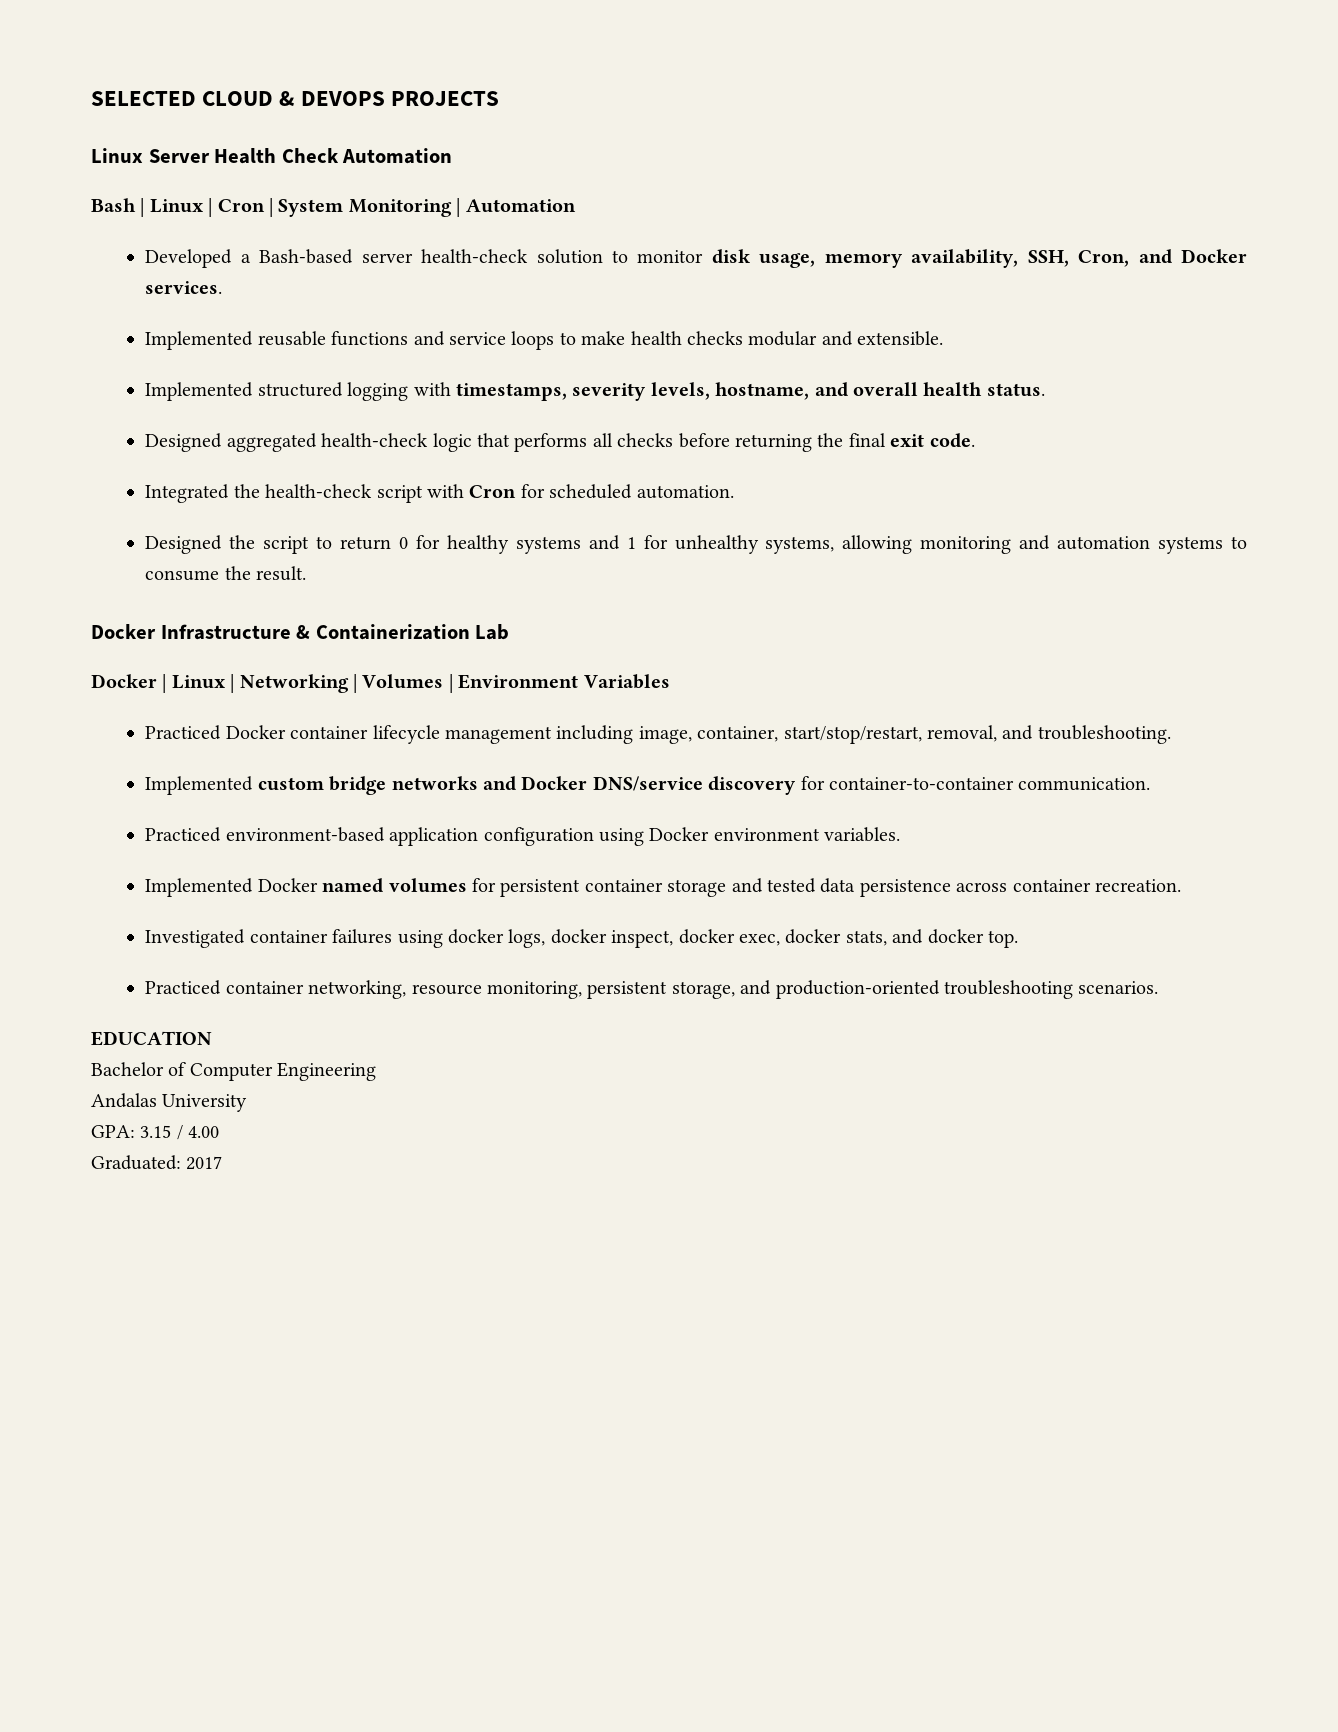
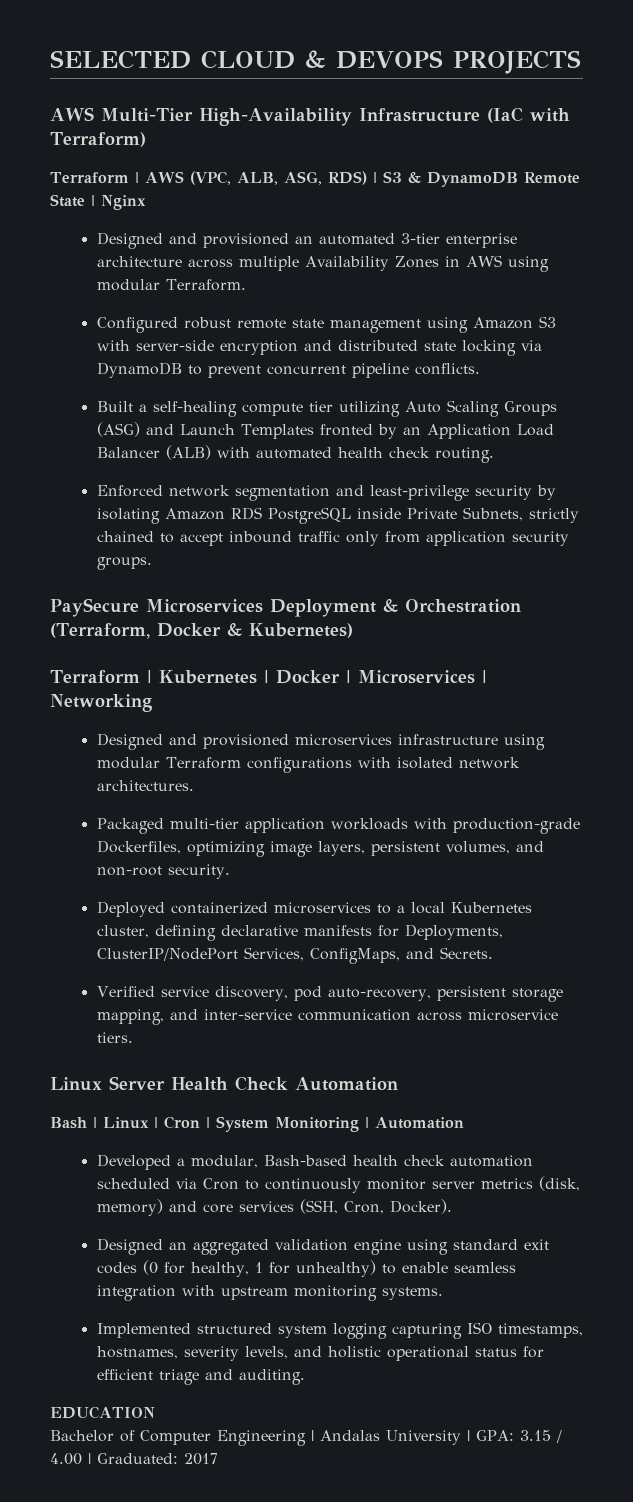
(499, 98) none -> [50,107,570,126] [50,132,146,147] [50,171,580,187] [50,194,146,210] [96,232,517,249] [96,255,549,272] [96,279,246,291] [96,316,556,333] [96,340,542,356] [96,362,480,378] [96,400,557,417] [96,422,554,439] [96,445,494,463] [96,485,556,501] [96,507,579,524] [96,531,569,546] [96,557,152,570] [50,598,521,617] [50,623,353,639] [50,670,487,684] [50,694,152,712] [96,733,545,750] [96,757,520,773] [96,780,194,791] [96,818,580,834] [96,840,544,857] [96,864,230,879] [96,901,532,917] [96,924,503,941] [96,947,493,964] [96,986,563,1002] [96,1009,558,1025] [96,1032,133,1043] // AWS Multi-Tier High-Availability Infrastructure (IaC with Terraform) // Terraform | AWS (VPC, ALB, ASG, RDS) | S3 & DynamoDB Remote State | Nginx // Designed and provisioned an automated 3-tier enterprise architecture across multiple Availability Zones in AWS using modular Terraform. // Configured robust remote state management using Amazon S3 with server-side encryption and distributed state locking via DynamoDB to prevent concurrent pipeline conflicts. // Built a self-healing compute tier utilizing Auto Scaling Groups (ASG) and Launch Templates fronted by an Application Load Balancer (ALB) with automated health check routing. // Enforced network segmentation and least-privilege security by isolating Amazon RDS PostgreSQL inside Private Subnets, strictly chained to accept inbound traffic only from application security groups. // PaySecure Microservices Deployment & Orchestration (Terraform, Docker & Kubernetes) // Terraform | Kubernetes | Docker | Microservices | Networking // Designed and provisioned microservices infrastructure using modular Terraform configurations with isolated network architectures. // Packaged multi-tier application workloads with production-grade Dockerfiles, optimizing image layers, persistent volumes, and non-root security. // Deployed containerized microservices to a local Kubernetes cluster, defining declarative manifests for Deployments, ClusterIP/NodePort Services, ConfigMaps, and Secrets. // Verified service discovery, pod auto-recovery, persistent storage mapping, and inter-service communication across microservice tiers.
[259,249,1247,268] [145,281,223,294] [145,331,944,350] [145,382,1045,401] [145,433,975,452] [145,484,734,503] [145,535,1248,554] [145,566,307,581] [91,624,510,640] [91,674,670,693] [145,725,1171,744] [145,776,1151,795] [145,827,901,846] [145,878,1181,897] [145,929,1018,948] [145,980,1159,999] Bash-based server health-check solution to monitor disk usage, memory availability, SSH, Cron, and Docker services. // Implemented reusable functions and service loops to make health checks modular and extensible. // Implemented structured logging with timestamps, severity levels, hostname, and overall health status. // Designed aggregated health-check logic that performs all checks before returning the final exit code. // Integrated the health-check script with Cron for scheduled automation. // Designed the script to return 0 for healthy systems and 1 for unhealthy systems, allowing monitoring and automation systems to consume the result. // Docker Infrastructure & Containerization Lab // Docker | Linux | Networking | Volumes | Environment Variables // Practiced Docker container lifecycle management including image, container, start/stop/restart, removal, and troubleshooting. // Implemented custom bridge networks and Docker DNS/service discovery for container-to-container communication. // Practiced environment-based application configuration using Docker environment variables. // Implemented Docker named volumes for persistent container storage and tested data persistence across container recreation. // Investigated container failures using docker logs, docker inspect, docker exec, docker stats, and docker top. // Practiced container networking, resource monitoring, persistent storage, and production-oriented troubleshooting scenarios. -> [190,1155,533,1168] [96,1176,580,1193] [96,1199,452,1216] [96,1238,549,1255] [96,1260,516,1277] [96,1285,443,1301] [96,1322,583,1339] [96,1346,544,1361] [96,1369,305,1385] modular, Bash-based health check automation scheduled via Cron to continuously monitor server metrics (disk, memory) and core services (SSH, Cron, Docker). // Designed an aggregated validation engine using standard exit codes (0 for healthy, 1 for unhealthy) to enable seamless integration with upstream monitoring systems. // Implemented structured system logging capturing ISO timestamps, hostnames, severity levels, and holistic operational status for efficient triage and auditing.
(377, 1071) // -> [311,1430,314,1441] |
(248, 1103) // -> [467,1430,470,1441] |
(220, 1132) // -> [88,1453,91,1464] |

